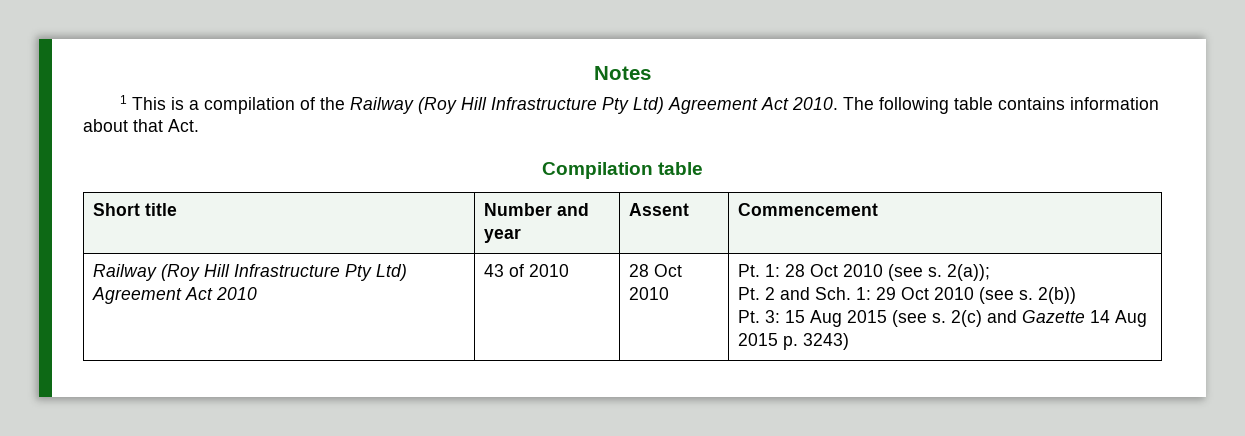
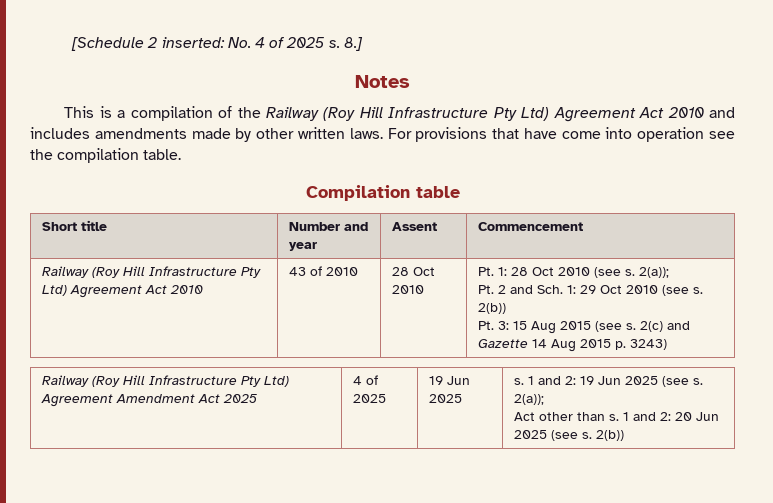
(594, 73) none -> [71,37,363,51] [Schedule 2 inserted: No. 4 of 2025 s. 8.] //
[119,95,127,104] 1 -> (410, 81) none
[791,97,1159,114] [83,119,199,132] 2010. The following table contains information about that Act. -> [667,107,736,118] [30,127,736,142] [30,148,182,163] 2010 and includes amendments made by other written laws. For provisions that have come into operation see the compilation table.
(850, 341) none -> [42,375,290,387] [41,394,258,407] [353,375,379,385] [353,394,387,403] [429,376,471,385] [429,394,463,403] [514,376,704,387] [514,394,545,405] [514,412,720,421] [514,430,625,441] // Railway (Roy Hill Infrastructure Pty Ltd) Agreement Amendment Act 2025 | 4 of 2025 | 19 Jun 2025 | s. 1 and 2: 19 Jun 2025 (see s. 2(a)); // Act other than s. 1 and 2: 20 Jun 2025 (see s. 2(b))

